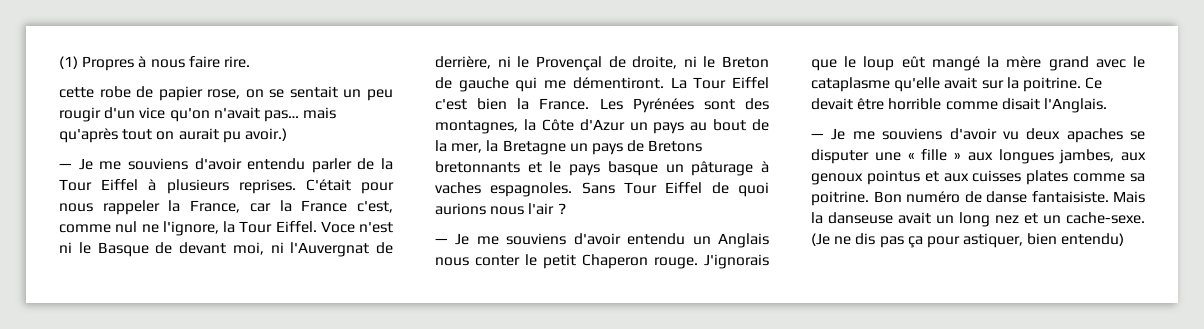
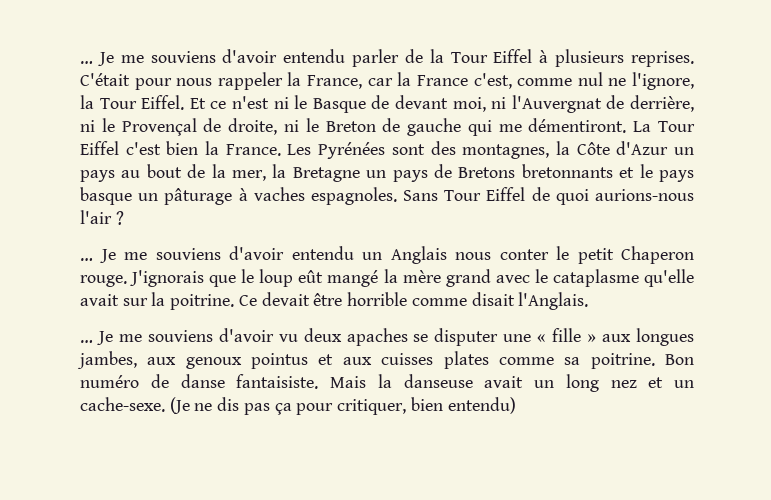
[59,56,250,71] [59,86,393,101] [59,107,337,122] [59,128,287,143] [59,163,72,169] (1) Propres à nous faire rire. // cette robe de papier rose, on se sentait un peu rougir d'un vice qu'on n'avait pas… mais qu'après tout on aurait pu avoir.) // — -> [80,61,93,64] …
[320,221,355,233] Voce -> [189,98,227,109] Et ce
[435,203,525,215] aurions nous -> [595,189,694,201] aurions-nous
[435,238,448,244] — -> [80,258,93,261] …
[811,133,824,139] — -> [80,340,93,343] …
[963,233,1024,248] astiquer, -> [337,399,407,415] critiquer,

